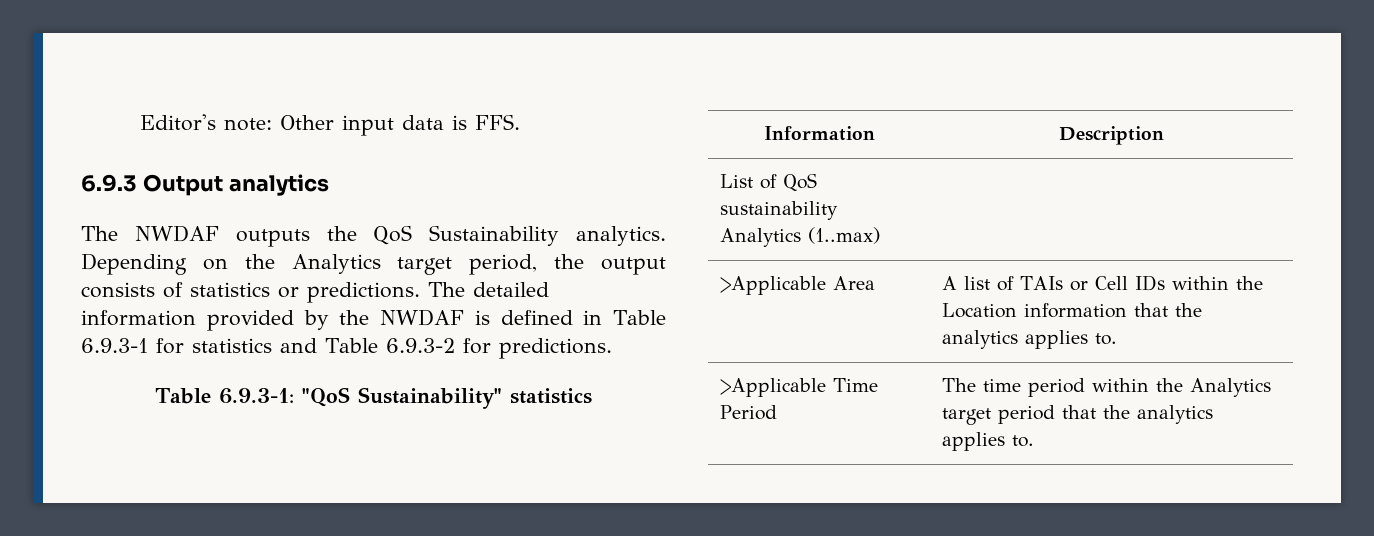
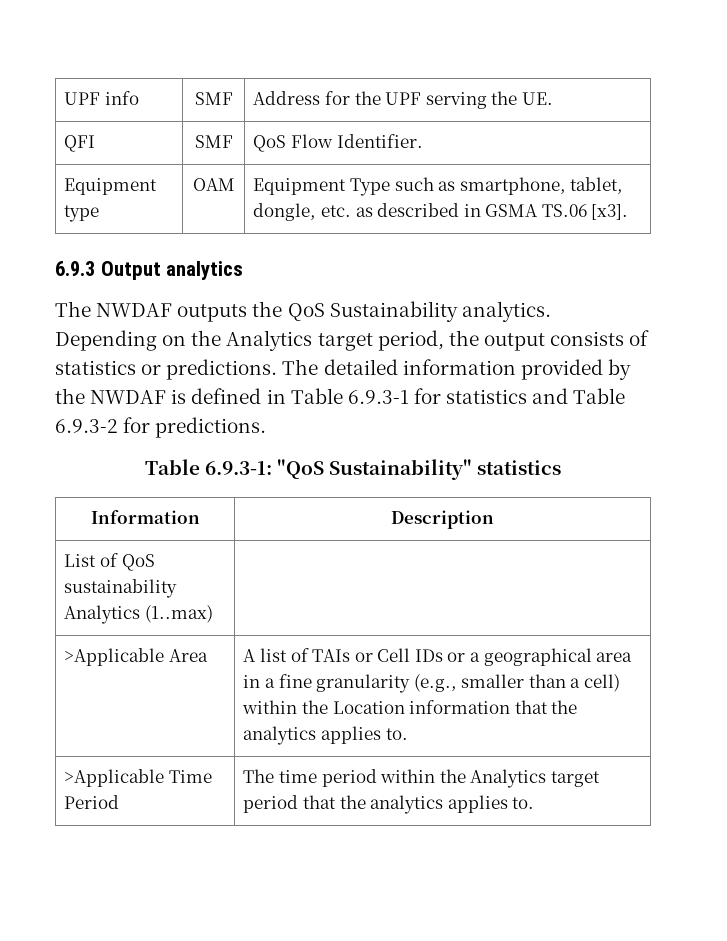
[139,114,520,136] Editor's note: Other input data is FFS. -> [64,91,139,105] [194,92,233,105] [253,91,553,109] [64,135,96,152] [194,135,233,148] [253,134,423,152] [64,178,158,195] [64,205,100,222] [192,178,235,191] [253,177,624,196] [253,203,629,221] UPF info | SMF | Address for the UPF serving the UE. // QFI | SMF | QoS Flow Identifier. // Equipment type | OAM | Equipment Type such as smartphone, tablet, dongle, etc. as described in GSMA TS.06 [x3].
(1165, 283) none -> [447,648,633,666] [243,674,621,693] or a geographical area in a fine granularity (e.g., smaller than a cell)

